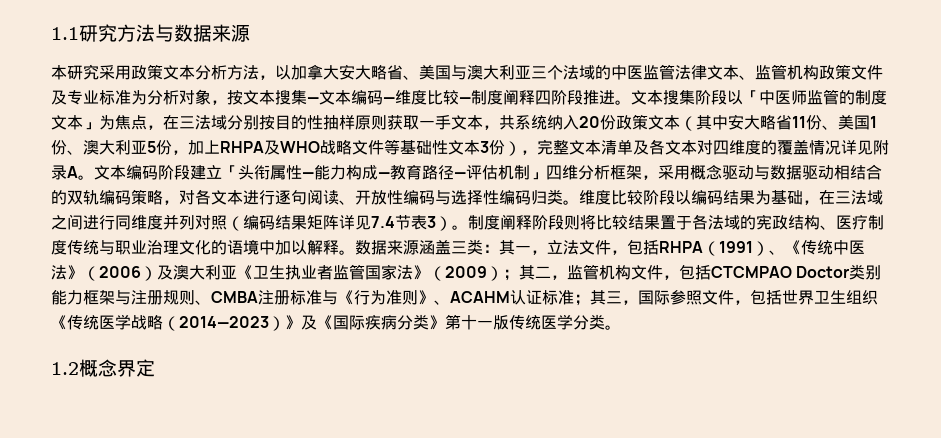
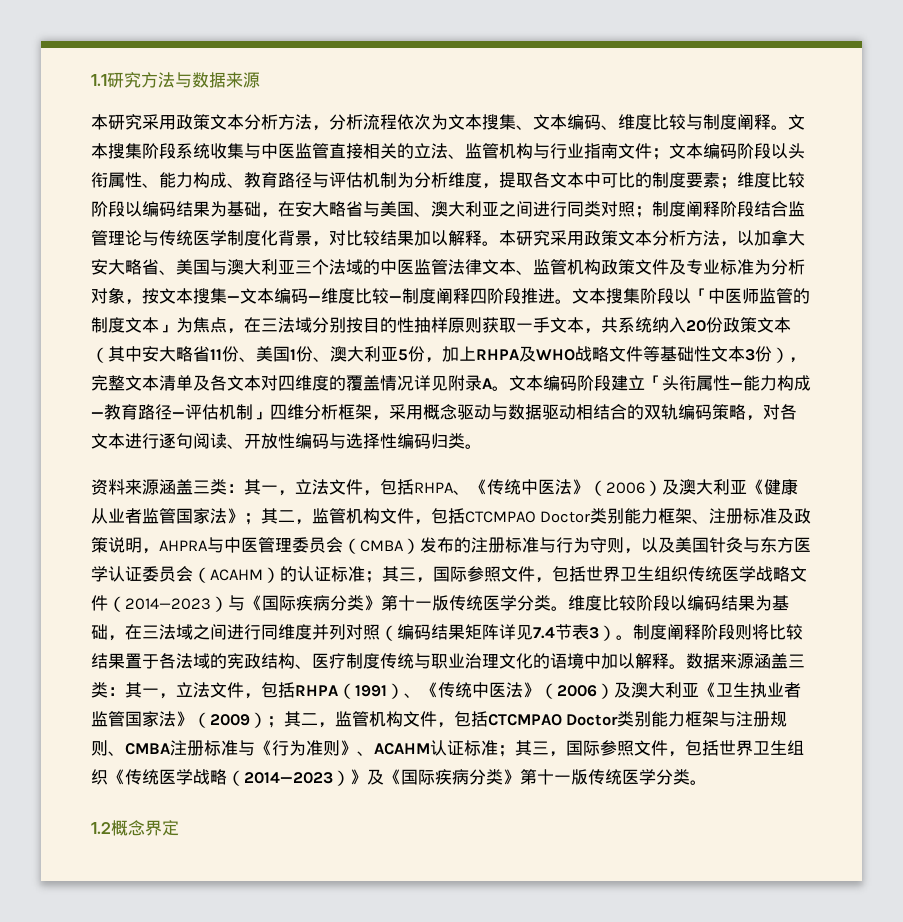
(275, 77) none -> [329,114,805,130] [91,143,805,160] [91,172,805,189] [91,201,805,218] [91,230,737,247] 分析流程依次为文本搜集、文本编码、维度比较与制度阐释。文本搜集阶段系统收集与中医监管直接相关的立法、监管机构与行业指南文件；文本编码阶段以头衔属性、能力构成、教育路径与评估机制为分析维度，提取各文本中可比的制度要素；维度比较阶段以编码结果为基础，在安大略省与美国、澳大利亚之间进行同类对照；制度阐释阶段结合监管理论与传统医学制度化背景，对比较结果加以解释。本研究采用政策文本分析方法，
(579, 202) none -> [91,479,798,496] [91,508,812,525] [91,537,811,554] [91,566,807,583] [91,595,568,612] // 资料来源涵盖三类：其一，立法文件，包括RHPA、《传统中医法》（2006）及澳大利亚《健康从业者监管国家法》；其二，监管机构文件，包括CTCMPAO Doctor类别能力框架、注册标准及政策说明，AHPRA与中医管理委员会（CMBA）发布的注册标准与行为守则，以及美国针灸与东方医学认证委员会（ACAHM）的认证标准；其三，国际参照文件，包括世界卫生组织传统医学战略文件（2014—2023）与《国际疾病分类》第十一版传统医学分类。

